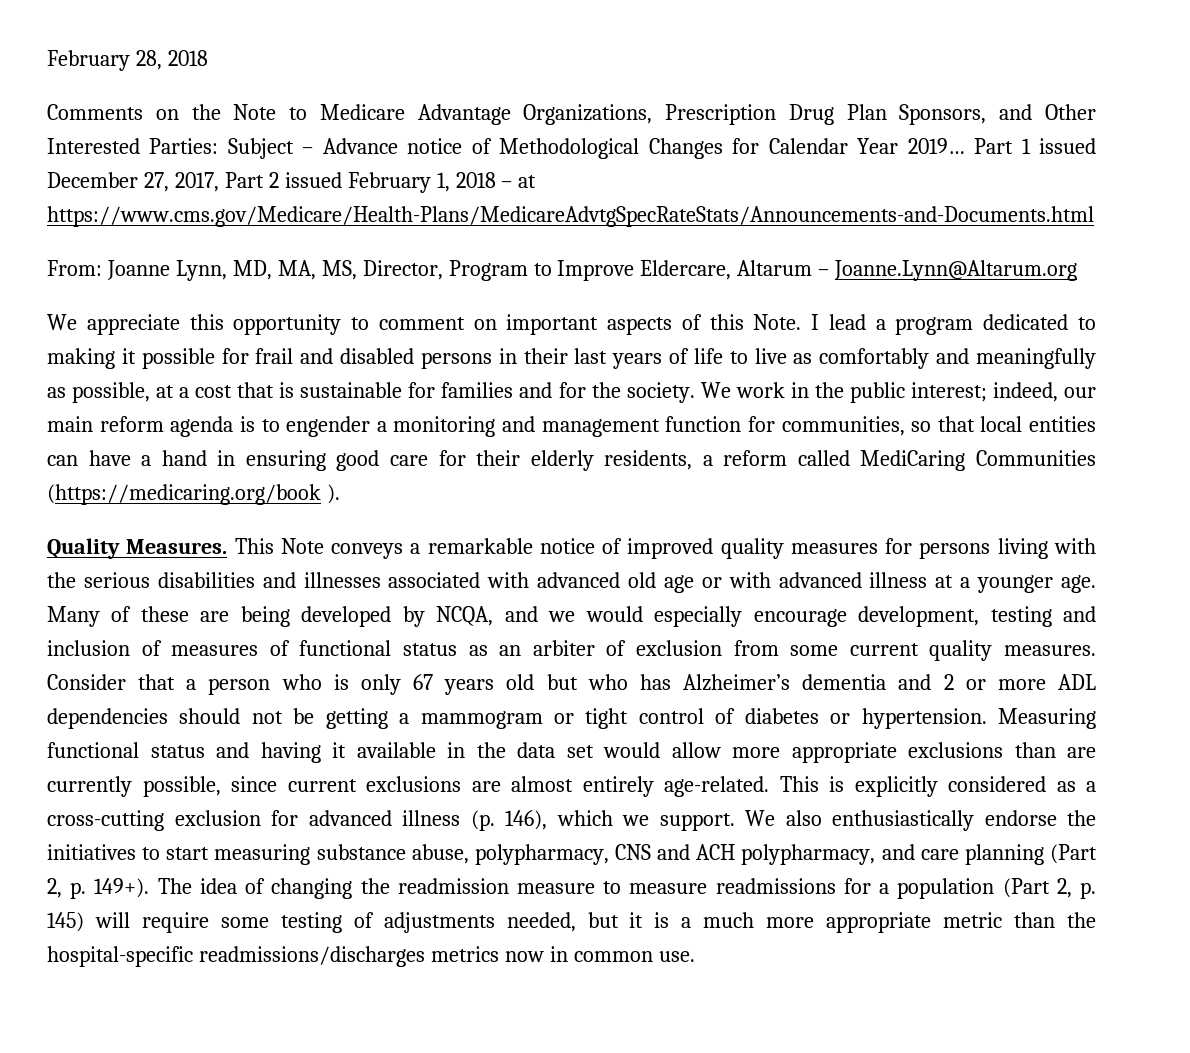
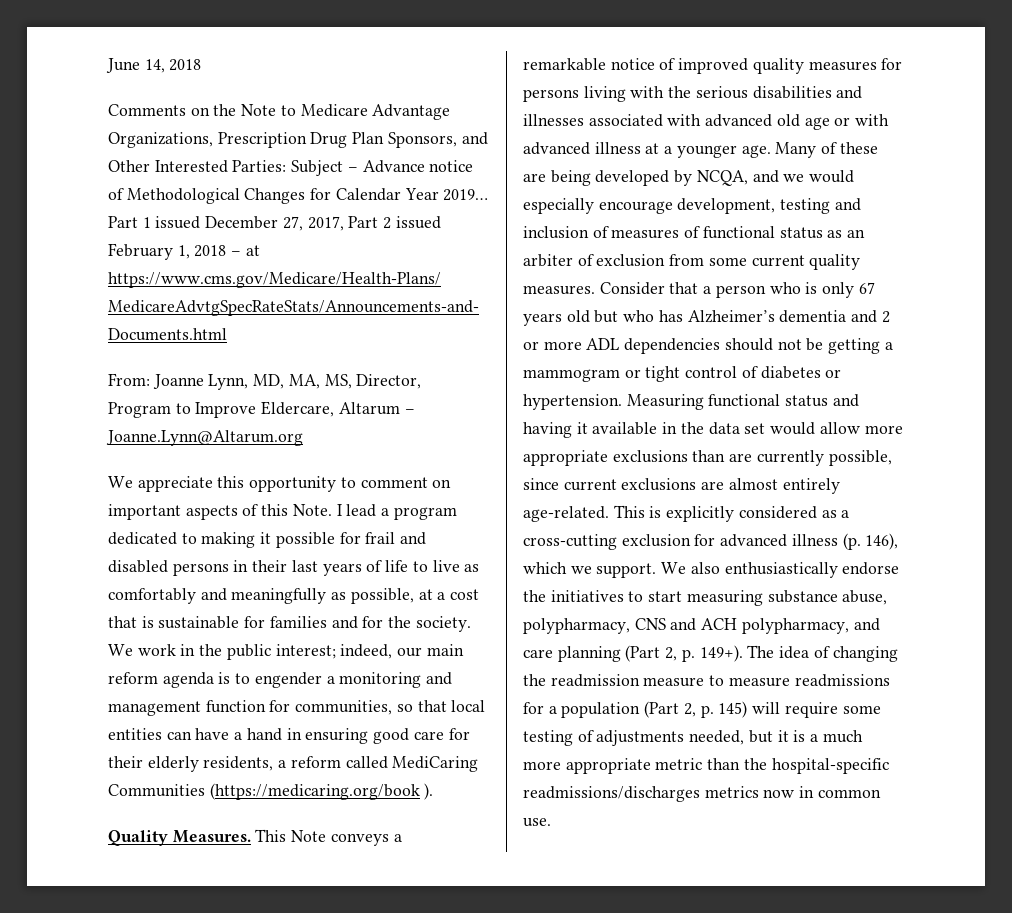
[47,50,162,71] February 28, -> [106,58,165,73] June 14,

